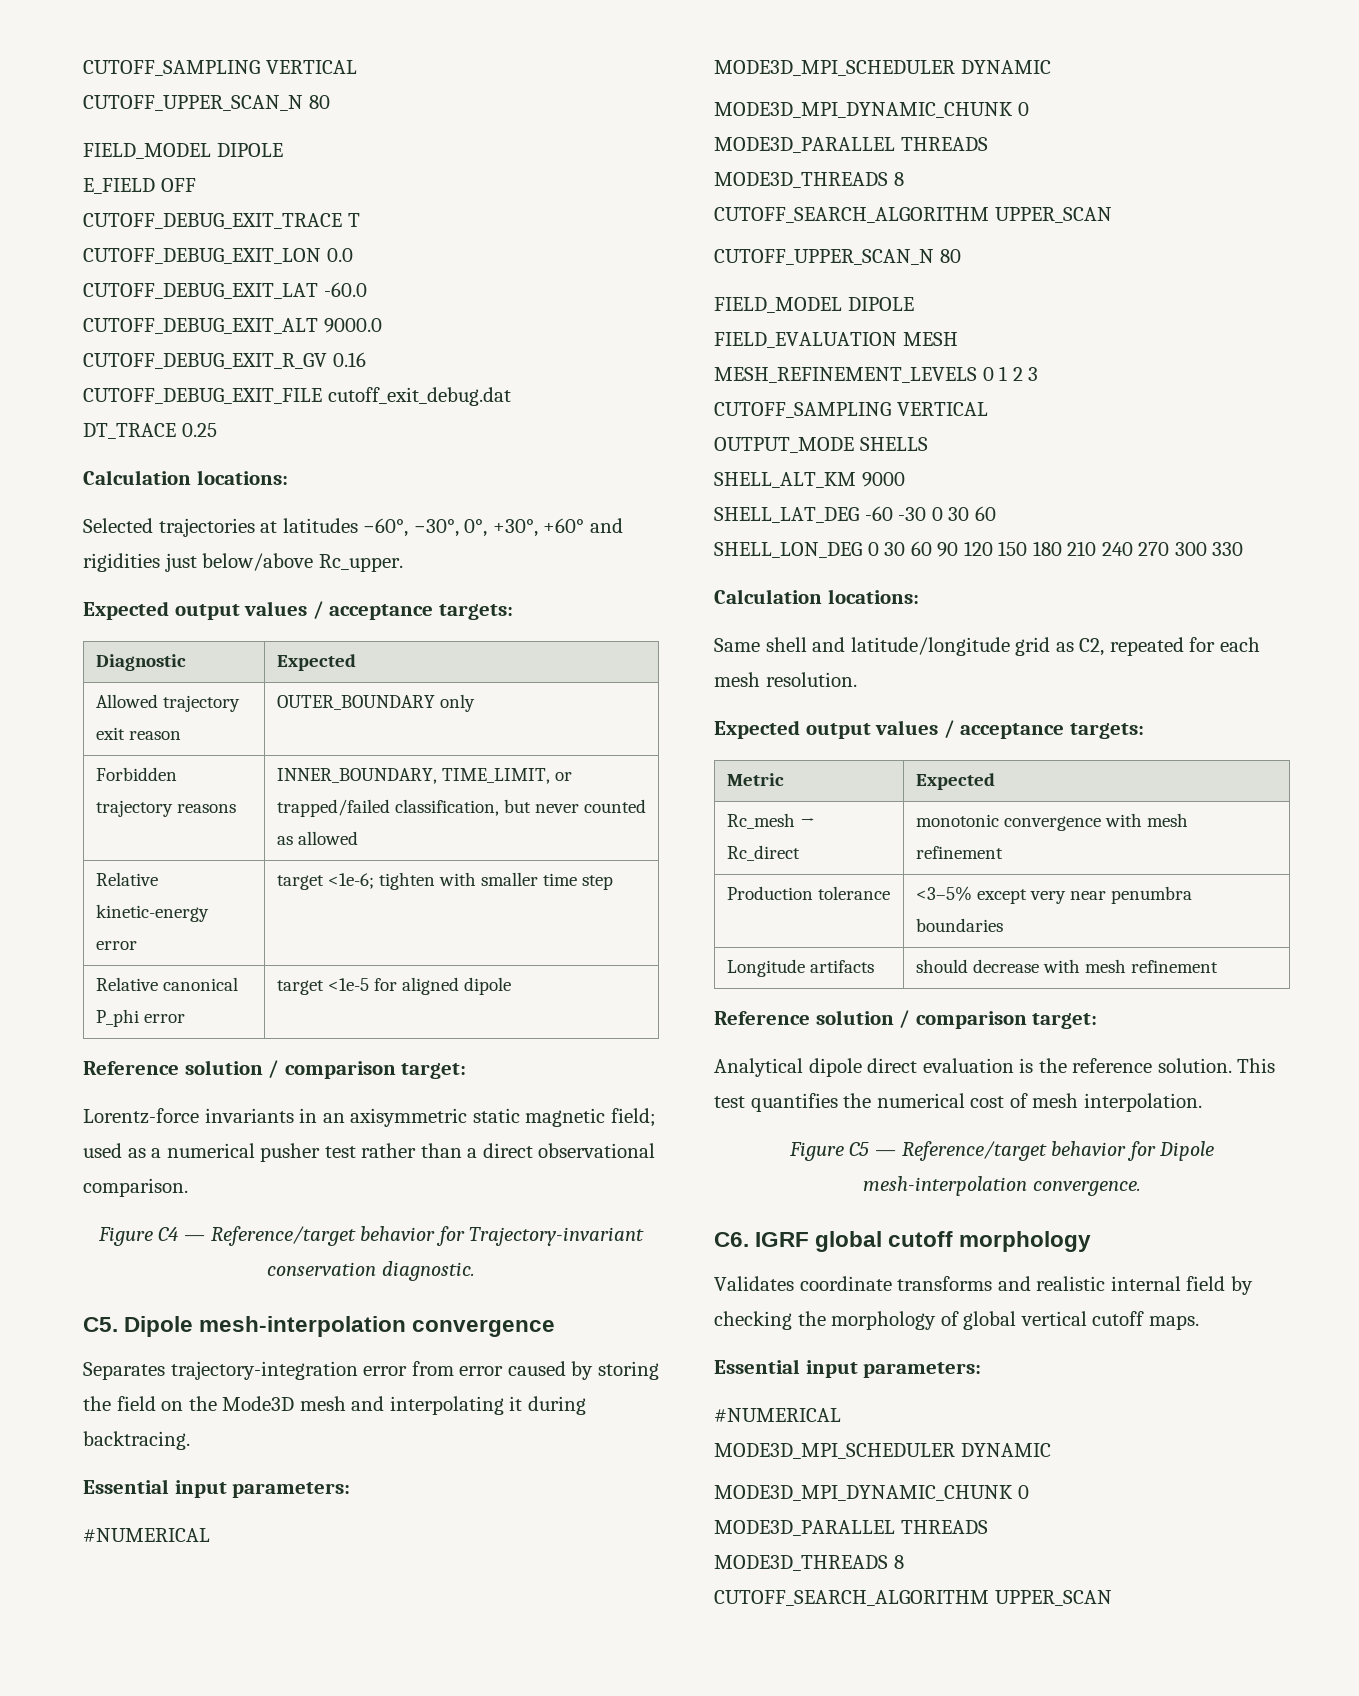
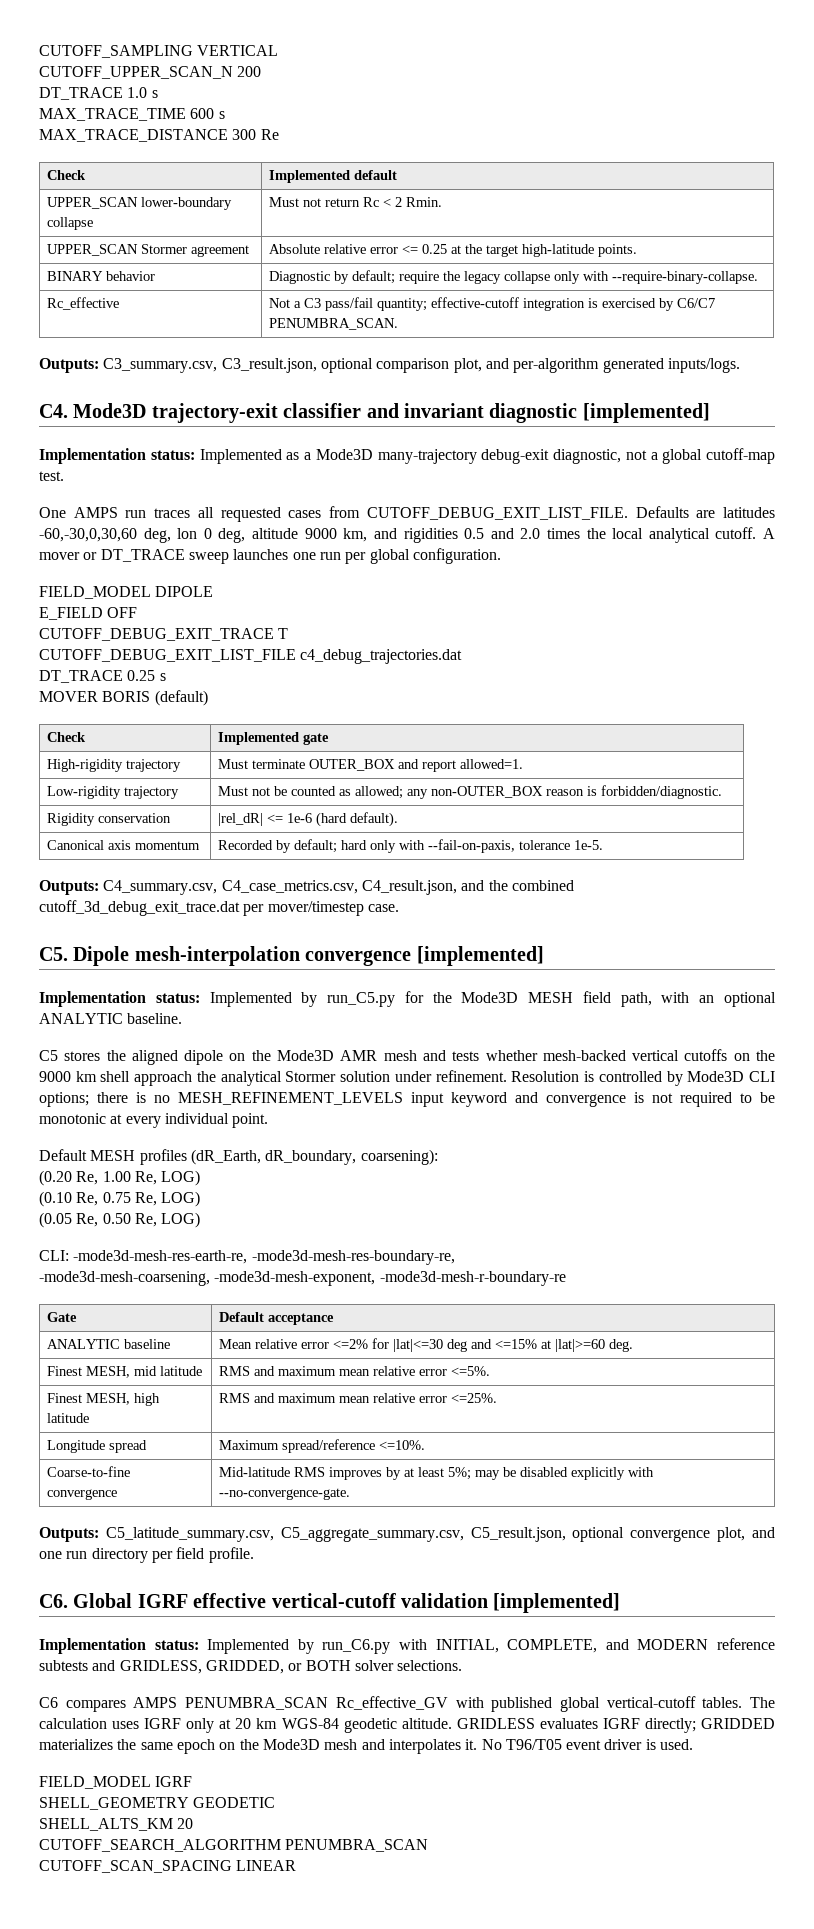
[308,95,330,109] 80 -> [237,66,262,77] [39,87,158,100] [39,108,225,121] [39,129,279,142] [47,170,87,180] [269,170,398,183] [47,197,233,210] [47,217,94,230] [269,197,443,207] [47,244,250,257] [269,244,638,257] [47,271,156,281] [269,270,759,284] [47,297,120,310] [269,297,716,311] [269,318,399,330] [39,358,740,373] [39,403,710,423] [39,448,775,464] [39,471,64,481] [39,506,776,522] [39,527,775,543] [39,548,501,564] 200 // DT_TRACE 1.0 s // MAX_TRACE_TIME 600 s // MAX_TRACE_DISTANCE 300 Re // Check | Implemented default // UPPER_SCAN lower-boundary collapse | Must not return Rc < 2 Rmin. // UPPER_SCAN Stormer agreement | Absolute relative error <= 0.25 at the target high-latitude points. // BINARY behavior | Diagnostic by default; require the legacy collapse only with --require-binary-collapse. // Rc_effective | Not a C3 pass/fail quantity; effective-cutoff integration is exercised by C6/C7 PENUMBRA_SCAN. // Outputs: C3_summary.csv, C3_result.json, optional comparison plot, and per-algorithm generated inputs/logs. // C4. Mode3D trajectory-exit classifier and invariant diagnostic [implemented] // Implementation status: Implemented as a Mode3D many-trajectory debug-exit diagnostic, not a global cutoff-map test. // One AMPS run traces all requested cases from CUTOFF_DEBUG_EXIT_LIST_FILE. Defaults are latitudes -60,-30,0,30,60 deg, lon 0 deg, altitude 9000 km, and rigidities 0.5 and 2.0 times the local analytical cutoff. A mover or DT_TRACE sweep launches one run per global configuration.
[83,248,353,264] [83,282,367,299] [83,318,382,334] [83,352,366,369] [83,387,511,406] [83,423,217,439] [83,470,288,485] [83,518,623,537] [83,553,403,572] [83,601,513,620] [95,654,186,671] [276,654,356,671] [95,694,240,712] [95,727,181,740] [276,694,475,712] [95,767,177,781] [95,800,236,817] [276,768,572,784] [276,799,646,817] [276,831,358,845] [95,872,158,886] [95,904,209,922] [95,941,137,950] [276,872,613,890] [95,977,238,991] [95,1009,185,1027] [276,977,511,995] [83,1060,467,1079] [83,1108,656,1127] [83,1143,656,1162] [83,1178,188,1197] [97,1226,645,1246] [267,1261,475,1281] [83,1316,556,1337] [83,1361,659,1380] [83,1396,156,1411] CUTOFF_DEBUG_EXIT_LON 0.0 // CUTOFF_DEBUG_EXIT_LAT -60.0 // CUTOFF_DEBUG_EXIT_ALT 9000.0 // CUTOFF_DEBUG_EXIT_R_GV 0.16 // CUTOFF_DEBUG_EXIT_FILE cutoff_exit_debug.dat // DT_TRACE 0.25 // Calculation locations: // Selected trajectories at latitudes −60°, −30°, 0°, +30°, +60° and rigidities just below/above Rc_upper. // Expected output values / acceptance targets: // Diagnostic | Expected // Allowed trajectory exit reason | OUTER_BOUNDARY only // Forbidden trajectory reasons | INNER_BOUNDARY, TIME_LIMIT, or trapped/failed classification, but never counted as allowed // Relative kinetic-energy error | target <1e-6; tighten with smaller time step // Relative canonical P_phi error | target <1e-5 for aligned dipole // Reference solution / comparison target: // Lorentz-force invariants in an axisymmetric static magnetic field; used as a numerical pusher test rather than a direct observational comparison. // Figure C4 — Reference/target behavior for Trajectory-invariant conservation diagnostic. // C5. Dipole mesh-interpolation convergence // Separates trajectory-integration error from error caused by storing the field -> [39,649,463,664] [39,670,166,683] [39,690,208,706] [47,732,87,742] [218,732,330,745] [47,759,182,772] [218,759,524,772] [47,786,180,799] [218,785,723,799] [47,813,172,826] [218,812,399,827] [47,840,201,850] [218,839,604,853] [39,880,574,895] [39,900,399,916] [39,946,544,966] [39,991,776,1007] [39,1013,183,1024] [39,1049,775,1065] [39,1070,776,1086] [39,1092,775,1107] [39,1113,269,1128] [39,1149,438,1165] [39,1170,201,1186] [39,1191,201,1207] [39,1212,201,1228] [39,1250,455,1265] [39,1271,566,1286] [47,1312,78,1322] [219,1312,335,1325] [47,1339,171,1349] [219,1338,634,1352] [47,1366,203,1378] [219,1366,491,1376] [47,1393,161,1406] [47,1413,90,1423] [219,1393,498,1403] [47,1440,148,1453] [219,1439,426,1453] [47,1466,131,1477] [47,1489,118,1500] [219,1467,655,1480] [219,1488,351,1500] [39,1527,776,1542] [39,1547,254,1563] [39,1593,621,1613] [39,1638,776,1654] [39,1660,463,1674] [39,1696,776,1712] [39,1718,775,1733] [39,1739,215,1754] CUTOFF_DEBUG_EXIT_LIST_FILE c4_debug_trajectories.dat // DT_TRACE 0.25 s // MOVER BORIS (default) // Check | Implemented gate // High-rigidity trajectory | Must terminate OUTER_BOX and report allowed=1. // Low-rigidity trajectory | Must not be counted as allowed; any non-OUTER_BOX reason is forbidden/diagnostic. // Rigidity conservation | |rel_dR| <= 1e-6 (hard default). // Canonical axis momentum | Recorded by default; hard only with --fail-on-paxis, tolerance 1e-5. // Outputs: C4_summary.csv, C4_case_metrics.csv, C4_result.json, and the combined cutoff_3d_debug_exit_trace.dat per mover/timestep case. // C5. Dipole mesh-interpolation convergence [implemented] // Implementation status: Implemented by run_C5.py for the Mode3D MESH field path, with an optional ANALYTIC baseline. // C5 stores the aligned dipole on the Mode3D AMR mesh and tests whether mesh-backed vertical cutoffs on the 9000 km shell approach the analytical Stormer solution under refinement. Resolution is controlled by Mode3D CLI options; there is no MESH_REFINEMENT_LEVELS input keyword and convergence is not required to be monotonic at every individual point. // Default MESH profiles (dR_Earth, dR_boundary, coarsening): // (0.20 Re, 1.00 Re, LOG) // (0.10 Re, 0.75 Re, LOG) // (0.05 Re, 0.50 Re, LOG) // CLI: -mode3d-mesh-res-earth-re, -mode3d-mesh-res-boundary-re, // -mode3d-mesh-coarsening, -mode3d-mesh-exponent, -mode3d-mesh-r-boundary-re // Gate | Default acceptance // ANALYTIC baseline | Mean relative error <=2% for |lat|<=30 deg and <=15% at |lat|>=60 deg. // Finest MESH, mid latitude | RMS and maximum mean relative error <=5%. // Finest MESH, high latitude | RMS and maximum mean relative error <=25%. // Longitude spread | Maximum spread/reference <=10%. // Coarse-to-fine convergence | Mid-latitude RMS improves by at least 5%; may be disabled explicitly with --no-convergence-gate. // Outputs: C5_latitude_summary.csv, C5_aggregate_summary.csv, C5_result.json, optional convergence plot, and one run directory per field profile. // C6. Global IGRF effective vertical-cutoff validation [implemented] // Implementation status: Implemented by run_C6.py with INITIAL, COMPLETE, and MODERN reference subtests and GRIDLESS, GRIDDED, or BOTH solver selections. // C6 compares AMPS PENUMBRA_SCAN Rc_effective_GV with published global vertical-cutoff tables. The calculation uses IGRF only at 20 km WGS-84 geodetic altitude. GRIDLESS evaluates IGRF directly; GRIDDED materializes the same epoch
[389,1396,586,1415] [83,1431,190,1450] [83,1479,351,1498] [83,1528,210,1542] [714,60,1051,76] [714,102,1029,118] [714,137,988,153] [714,172,904,188] [714,207,1112,223] [714,249,961,265] [714,297,914,313] [714,332,958,348] [714,366,1039,383] [714,402,988,418] [714,437,928,453] [714,472,905,488] [714,506,996,523] [714,541,1244,558] [714,589,919,604] [714,637,1260,656] [714,672,857,687] [714,720,1144,739] [726,773,784,786] [915,773,995,790] [726,813,815,829] [726,845,800,861] [915,813,1188,831] [915,846,1003,859] [726,886,890,900] [915,886,1192,904] [915,918,1003,932] [726,959,874,977] [915,959,1218,973] [714,1010,1098,1029] [714,1058,1276,1077] [714,1093,1202,1112] [788,1141,1215,1161] [863,1176,1141,1196] [714,1231,1092,1252] [714,1276,1253,1295] [714,1311,1199,1330] [714,1359,982,1378] [714,1408,841,1422] [714,1443,1051,1459] [714,1485,1029,1501] [714,1520,988,1536] [714,1555,904,1571] [714,1590,1112,1606] interpolating it during backtracing. // Essential input parameters: // #NUMERICAL // MODE3D_MPI_SCHEDULER DYNAMIC // MODE3D_MPI_DYNAMIC_CHUNK 0 // MODE3D_PARALLEL THREADS // MODE3D_THREADS 8 // CUTOFF_SEARCH_ALGORITHM UPPER_SCAN // CUTOFF_UPPER_SCAN_N 80 // FIELD_MODEL DIPOLE // FIELD_EVALUATION MESH // MESH_REFINEMENT_LEVELS 0 1 2 3 // CUTOFF_SAMPLING VERTICAL // OUTPUT_MODE SHELLS // SHELL_ALT_KM 9000 // SHELL_LAT_DEG -60 -30 0 30 60 // SHELL_LON_DEG 0 30 60 90 120 150 180 210 240 270 300 330 // Calculation locations: // Same shell and latitude/longitude grid as C2, repeated for each mesh resolution. // Expected output values / acceptance targets: // Metric | Expected // Rc_mesh → Rc_direct | monotonic convergence with mesh refinement // Production tolerance | <3–5% except very near penumbra boundaries // Longitude artifacts | should decrease with mesh refinement // Reference solution / comparison target: // Analytical dipole direct evaluation is the reference solution. This test quantifies the numerical cost of mesh interpolation. // Figure C5 — Reference/target behavior for Dipole mesh-interpolation convergence. // C6. IGRF global cutoff morphology // Validates coordinate transforms and realistic internal field by checking the morphology of global vertical cutoff maps. // Essential input parameters: // #NUMERICAL // MODE3D_MPI_SCHEDULER DYNAMIC // MODE3D_MPI_DYNAMIC_CHUNK 0 // MODE3D_PARALLEL THREADS // MODE3D_THREADS 8 // CUTOFF_SEARCH_ALGORITHM UPPER_SCAN -> [388,1739,694,1754] [39,1776,193,1789] [39,1797,276,1810] [39,1818,194,1831] [39,1839,429,1852] [39,1860,297,1873] interpolates it. No T96/T05 event driver is used. // FIELD_MODEL IGRF // SHELL_GEOMETRY GEODETIC // SHELL_ALTS_KM 20 // CUTOFF_SEARCH_ALGORITHM PENUMBRA_SCAN // CUTOFF_SCAN_SPACING LINEAR

